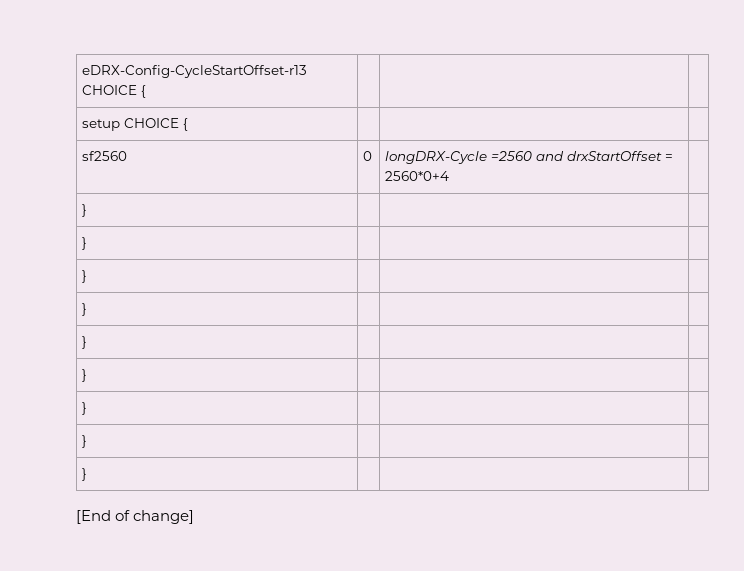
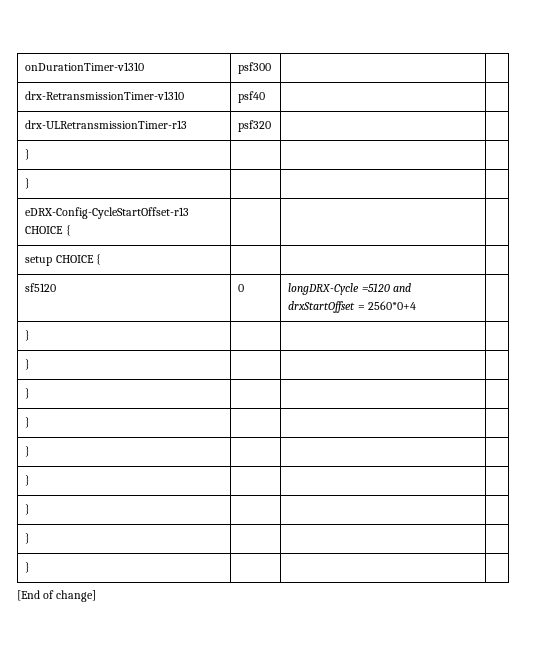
(82, 71) none -> [25,62,145,71] [238,62,272,74] [25,91,185,100] [238,91,266,103] [25,120,188,129] [238,120,272,132] [25,149,31,160] [25,178,31,189] onDurationTimer-v1310 | psf300 | | // drx-RetransmissionTimer-v1310 | psf40 | | // drx-ULRetransmissionTimer-r13 | psf320 | | // } | | | // } | | | //
[82,151,128,161] sf2560 -> [25,283,57,292] sf5120
[491,151,533,161] =2560 -> [361,283,390,292] =5120

